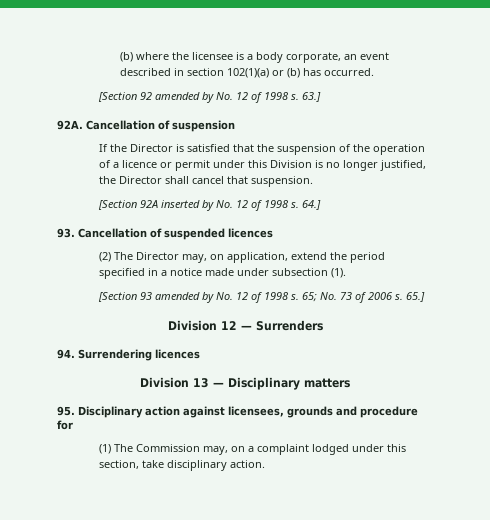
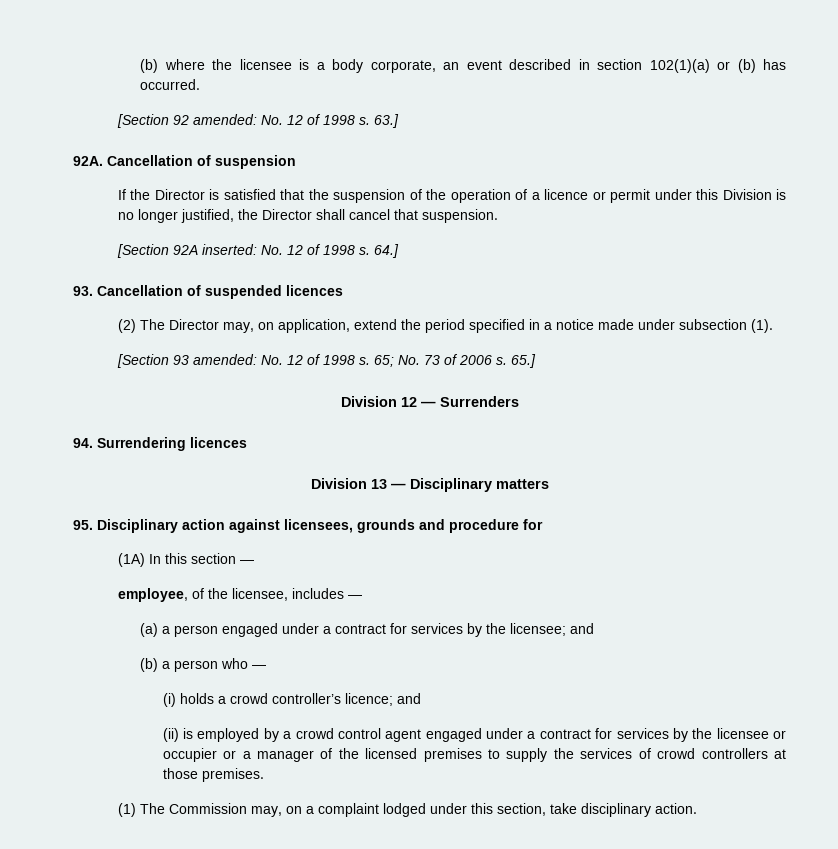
[154,92,214,103] amended by -> [192,114,257,125] amended:
[160,200,214,211] inserted by -> [201,244,257,255] inserted:
[154,292,214,303] amended by -> [192,354,257,365] amended:
(73, 425) none -> [117,553,254,567] [117,588,362,602] [140,623,595,637] [140,658,267,672] [162,693,421,707] [162,728,786,742] [162,748,786,762] [162,768,264,782] // (1A) In this section — // employee, of the licensee, includes — // (a) a person engaged under a contract for services by the licensee; and // (b) a person who — // (i) holds a crowd controller’s licence; and // (ii) is employed by a crowd control agent engaged under a contract for services by the licensee or occupier or a manager of the licensed premises to supply the services of crowd controllers at those premises.

